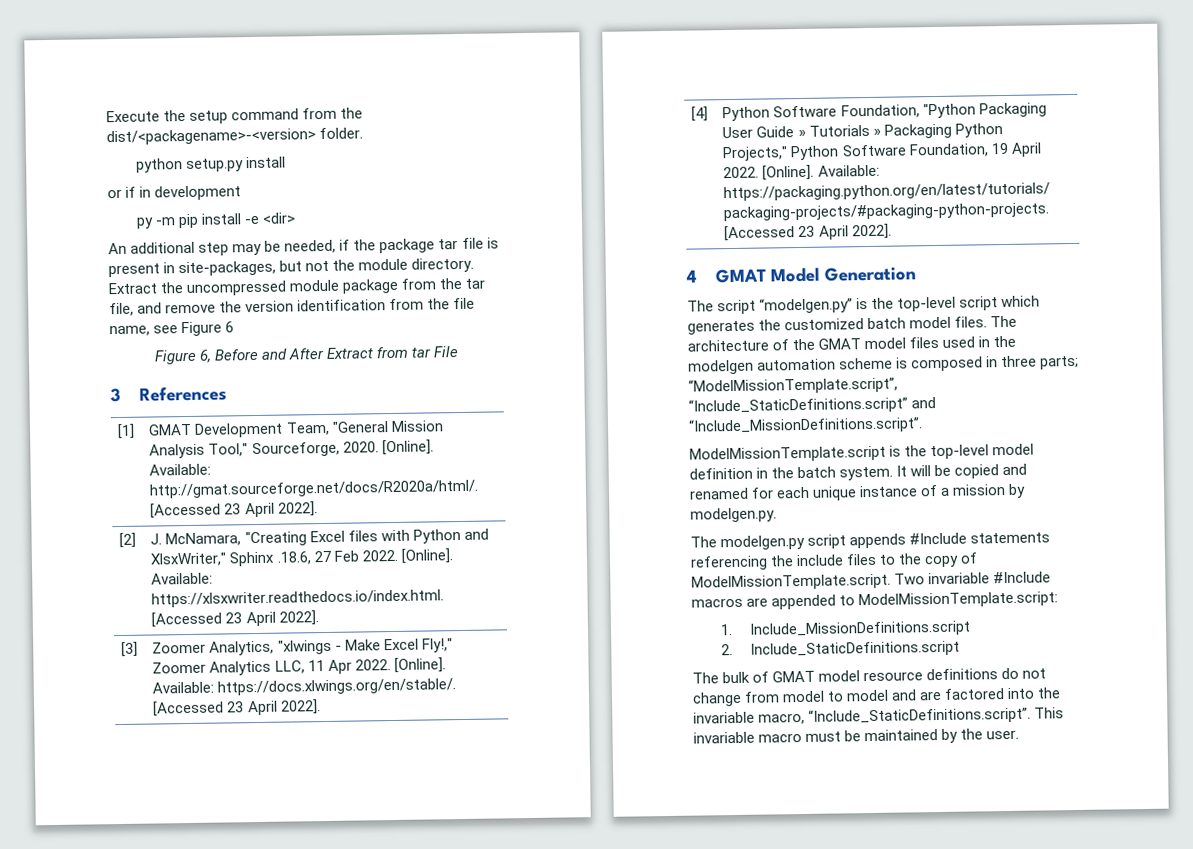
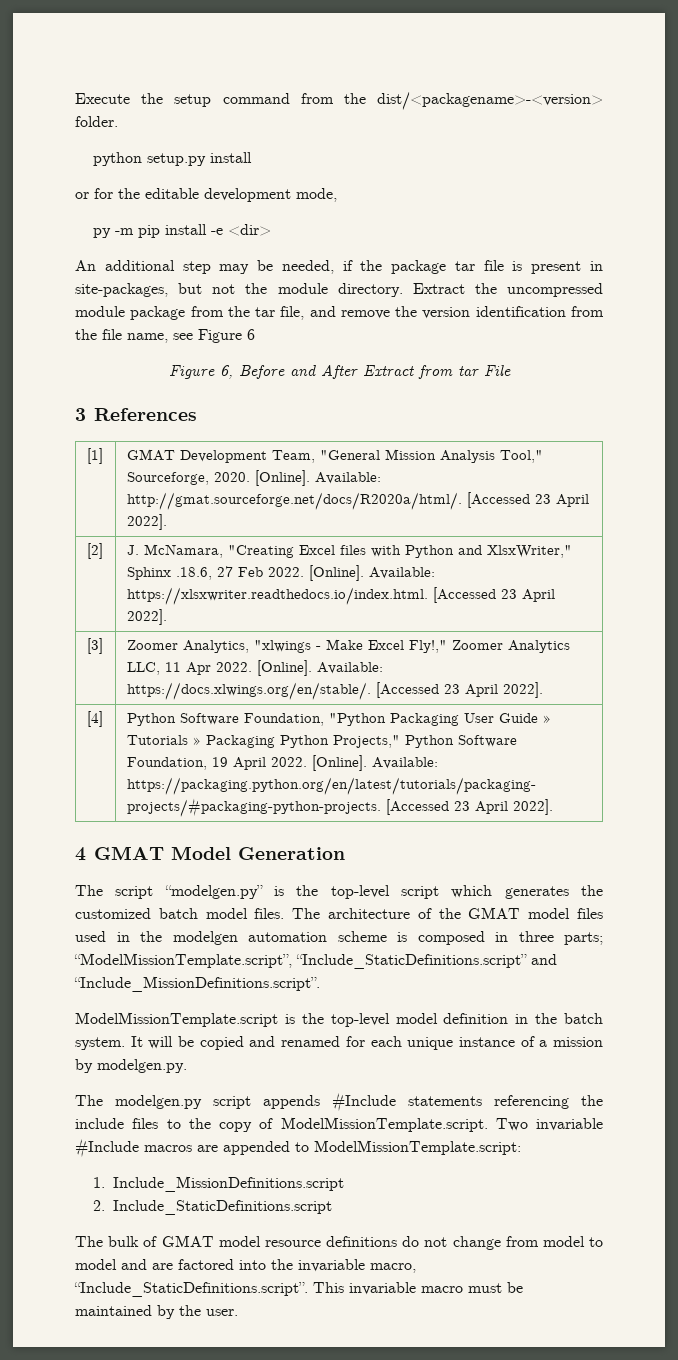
[125,186,152,198] if in -> [94,188,199,199] for the editable
(242, 193) none -> [296,188,337,202] mode,

